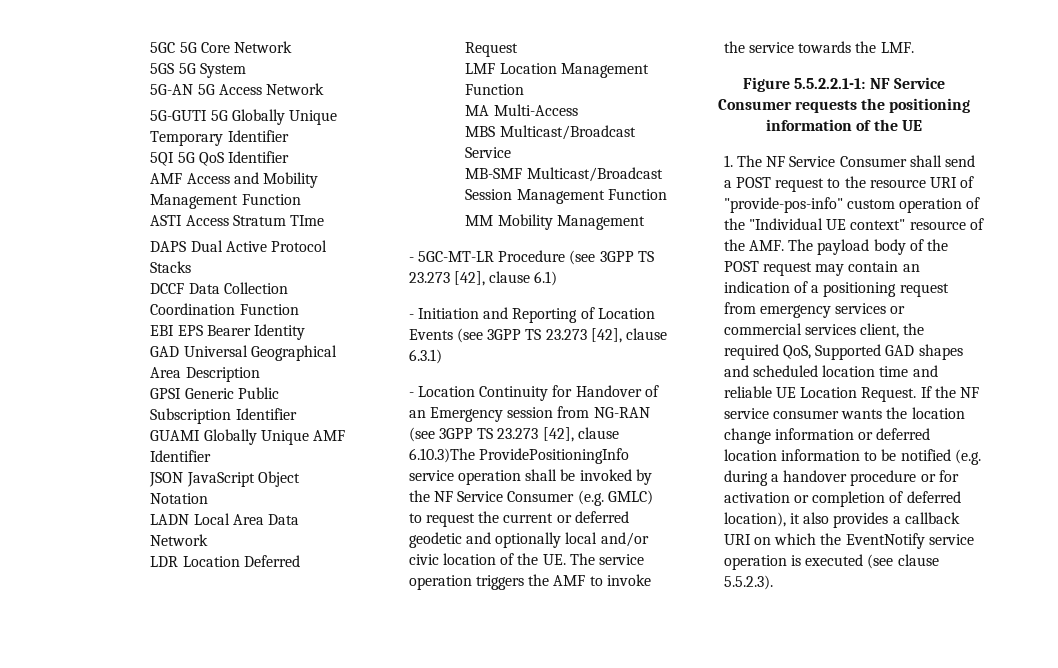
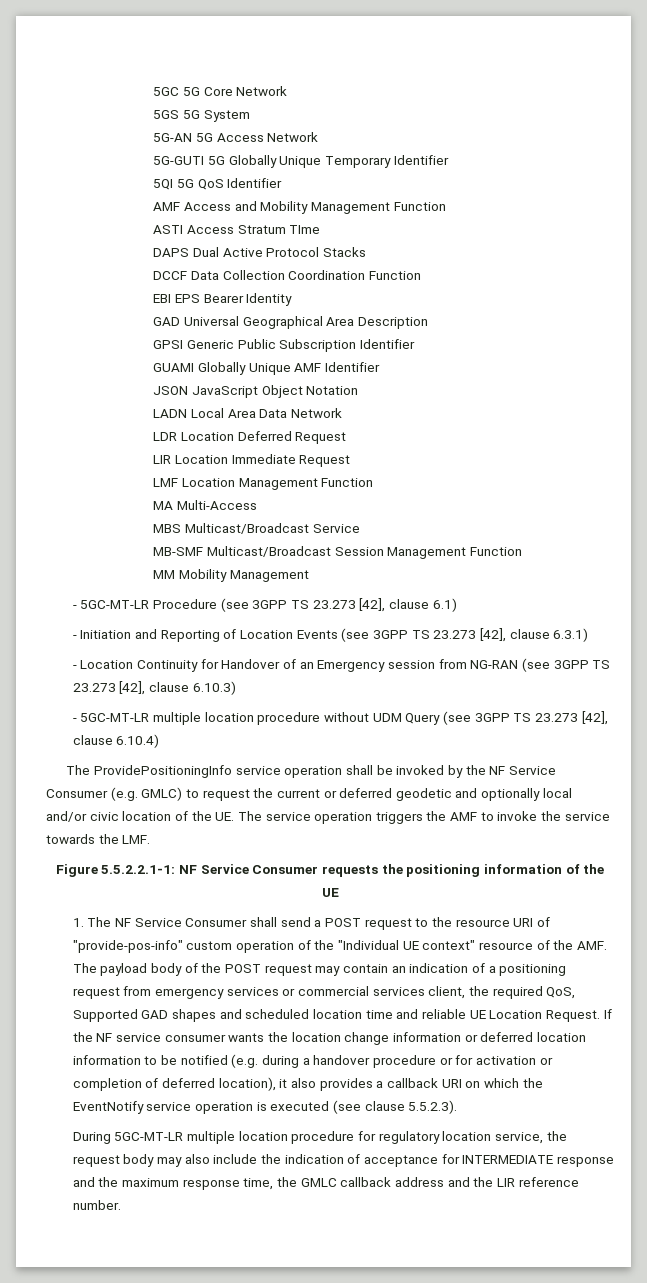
(519, 49) none -> [153,454,351,467] // LIR Location Immediate Request
[408,448,475,463] 6.10.3)The -> [192,681,236,695] [72,711,608,725] [72,734,160,748] [66,765,91,775] 6.10.3) // - 5GC-MT-LR multiple location procedure without UDM Query (see 3GPP TS 23.273 [42], clause 6.10.4) // The
(773, 582) none -> [72,1131,567,1144] [72,1154,614,1167] [72,1177,579,1190] [72,1200,121,1210] // During 5GC-MT-LR multiple location procedure for regulatory location service, the request body may also include the indication of acceptance for INTERMEDIATE response and the maximum response time, the GMLC callback address and the LIR reference number.

